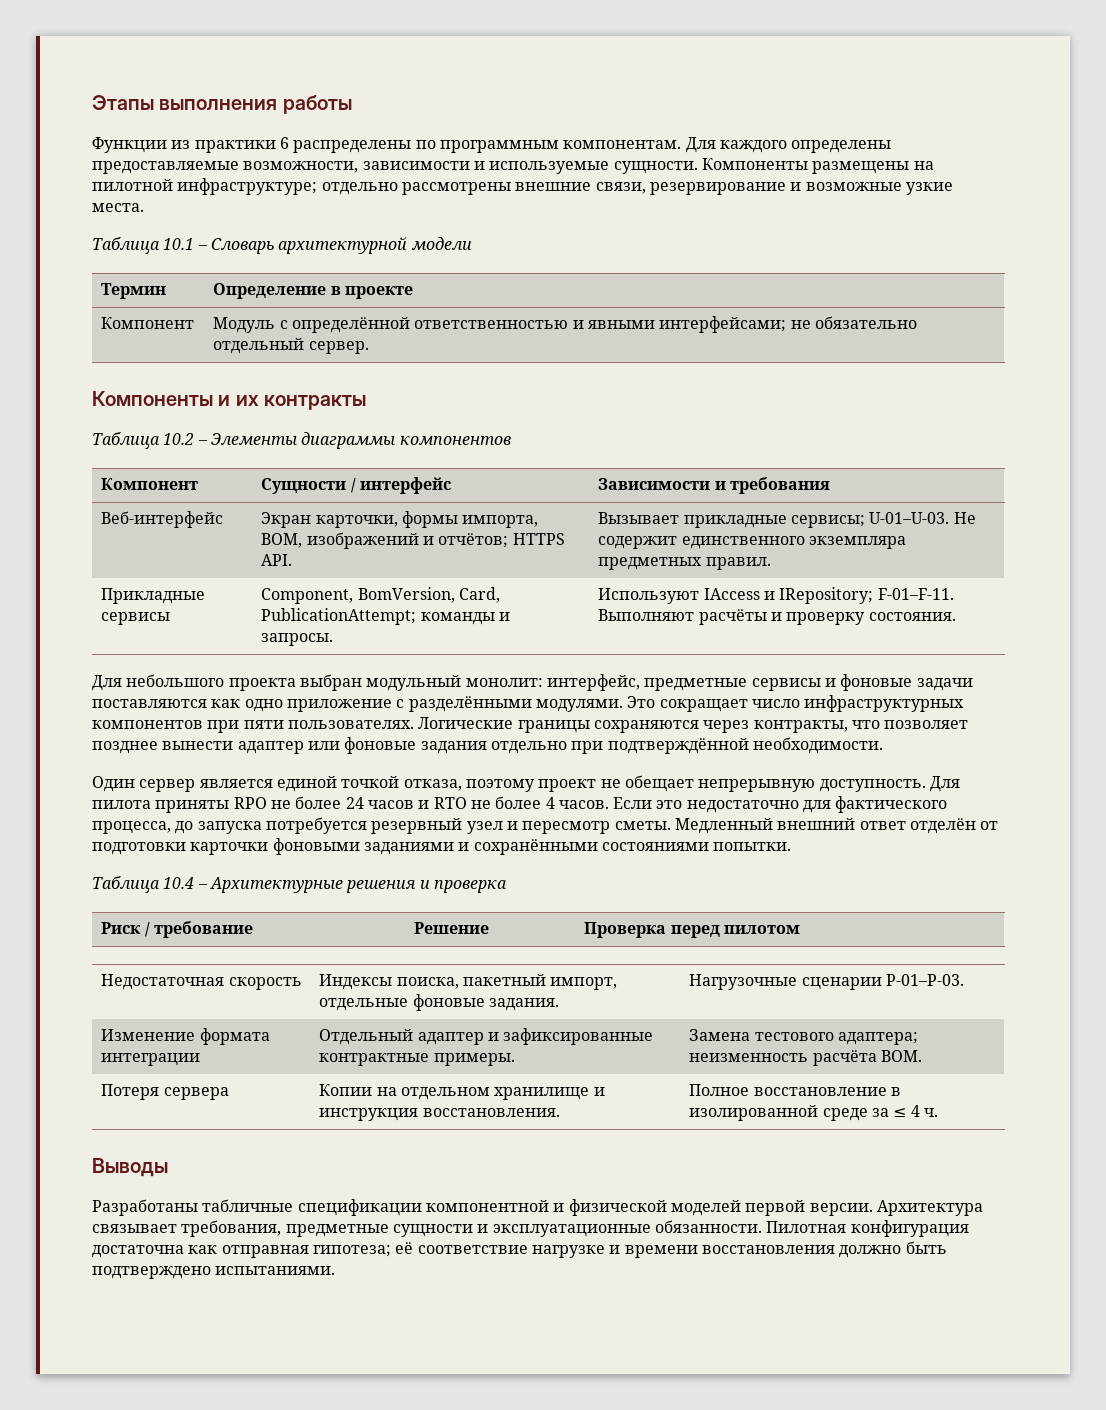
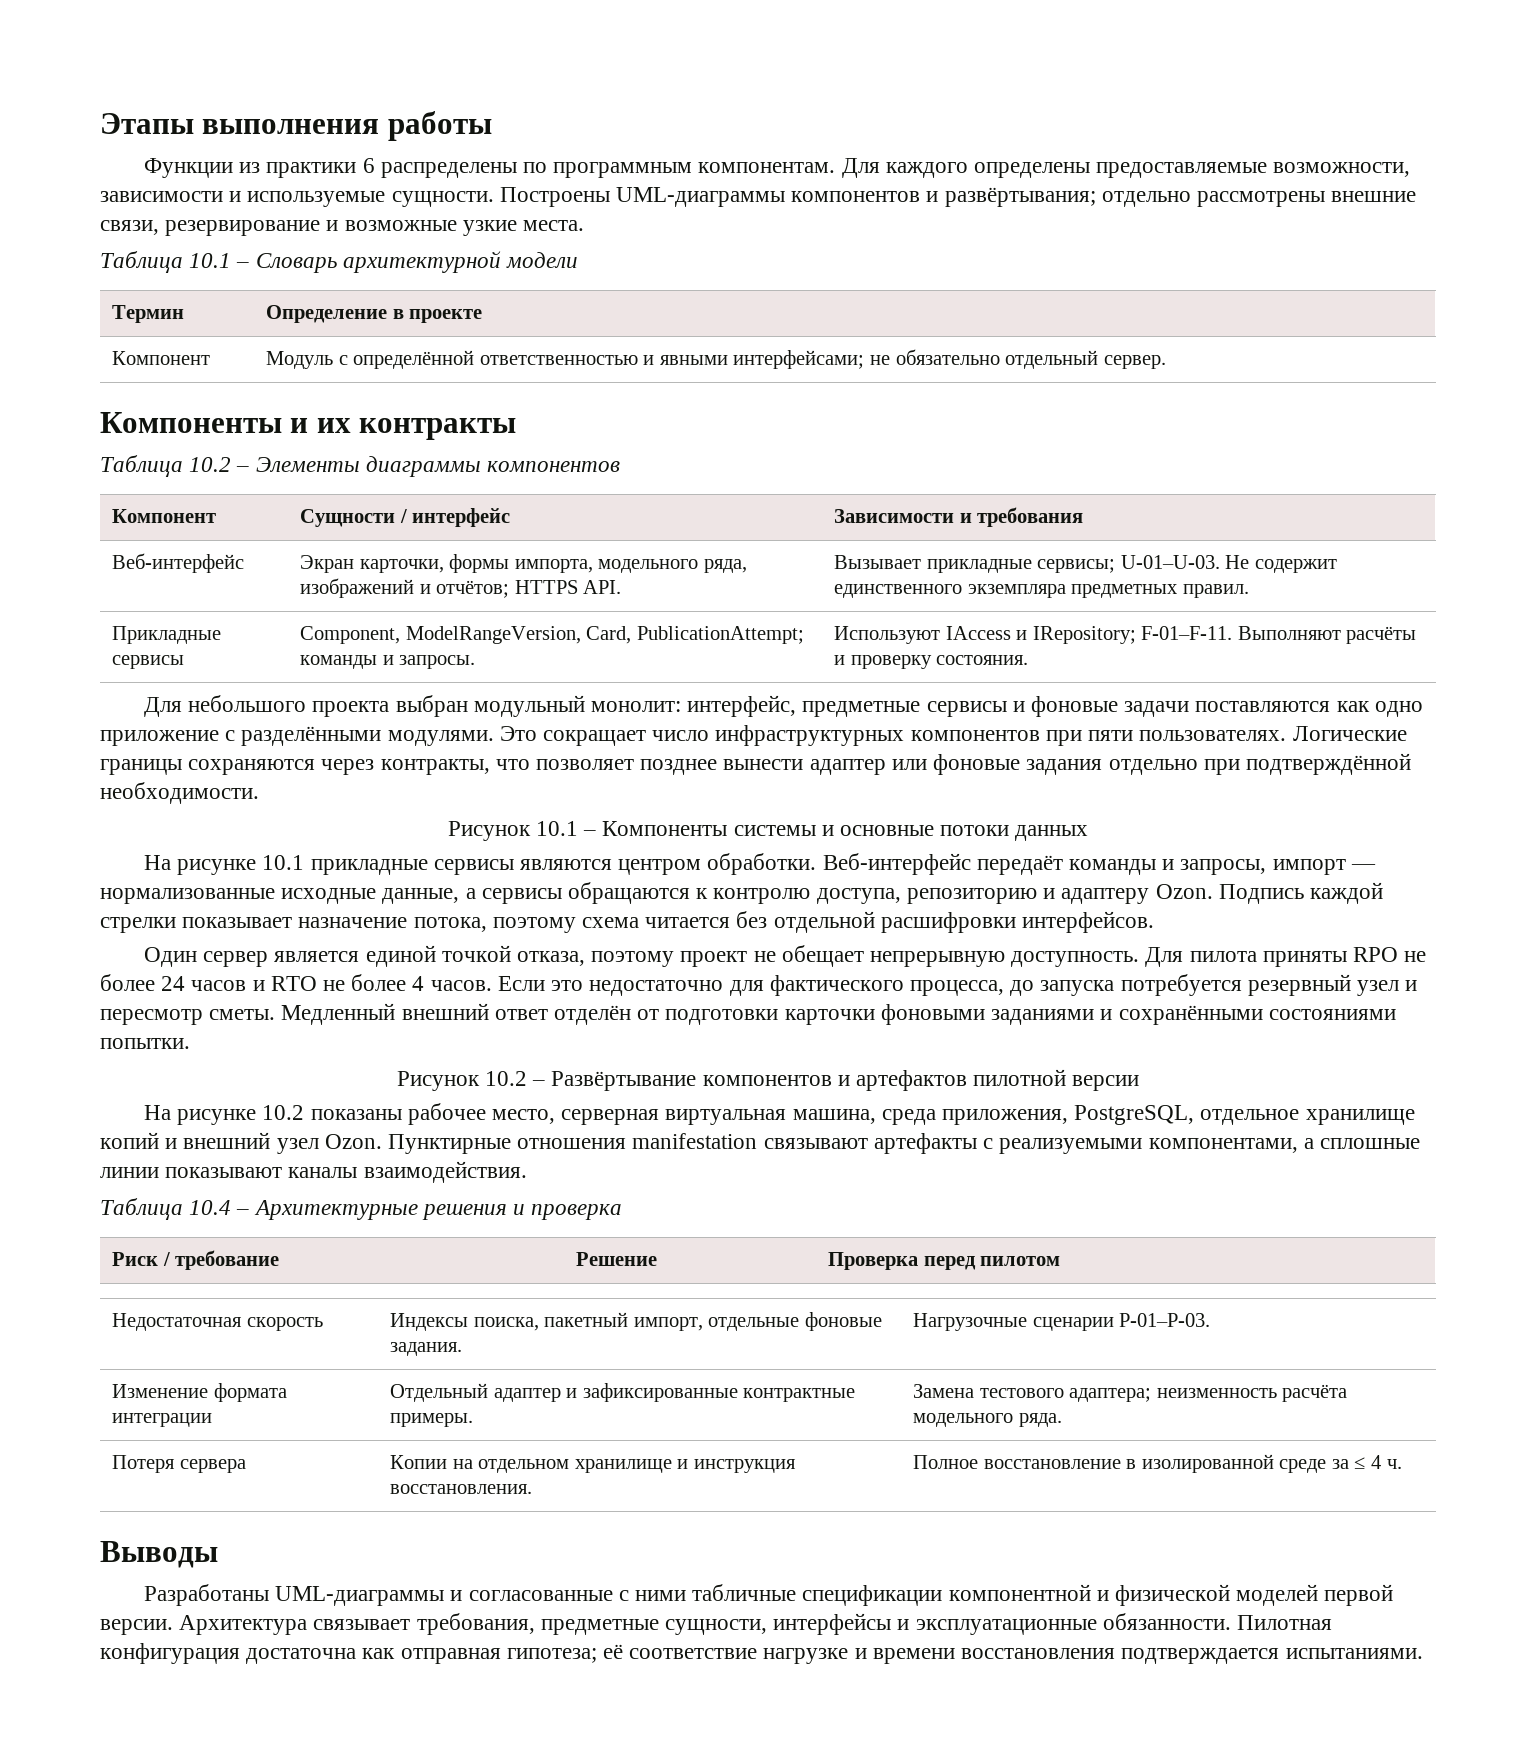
[701,158,934,174] [92,178,318,195] Компоненты размещены на пилотной инфраструктуре; -> [499,187,1096,207] Построены UML-диаграммы компонентов и развёртывания;
[261,533,303,548] BOM, -> [598,559,747,573] модельного ряда,
[357,587,455,603] BomVersion, -> [405,626,581,644] ModelRangeVersion,
(883, 745) none -> [447,821,1089,841] [143,853,1376,875] [100,882,1383,904] [100,911,1155,933] // Рисунок 10.1 – Компоненты системы и основные потоки данных // На рисунке 10.1 прикладные сервисы являются центром обработки. Веб-интерфейс передаёт команды и запросы, импорт — нормализованные исходные данные, а сервисы обращаются к контролю доступа, репозиторию и адаптеру Ozon. Подпись каждой стрелки показывает назначение потока, поэтому схема читается без отдельной расшифровки интерфейсов.
(792, 846) none -> [396,1069,1140,1091] [143,1103,1415,1125] [100,1132,1420,1154] [100,1161,527,1183] // Рисунок 10.2 – Развёртывание компонентов и артефактов пилотной версии // На рисунке 10.2 показаны рабочее место, серверная виртуальная машина, среда приложения, PostgreSQL, отдельное хранилище копий и внешний узел Ozon. Пунктирные отношения manifestation связывают артефакты с реализуемыми компонентами, а сплошные линии показывают каналы взаимодействия.
[880,1050,922,1062] BOM. -> [913,1413,1062,1427] модельного ряда.
(198, 1207) none -> [275,1586,686,1606] UML-диаграммы и согласованные с ними
[392,1224,473,1237] сущности -> [665,1613,892,1635] сущности, интерфейсы
[839,1241,947,1258] [92,1266,211,1279] должно быть подтверждено -> [1121,1648,1280,1664] подтверждается

